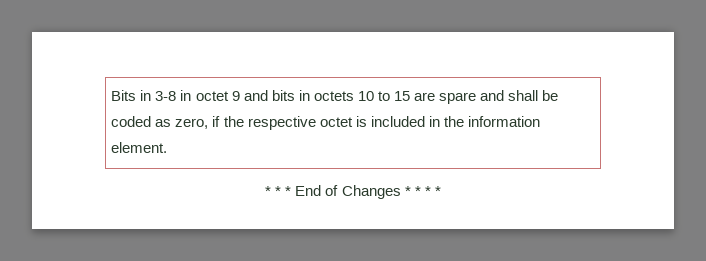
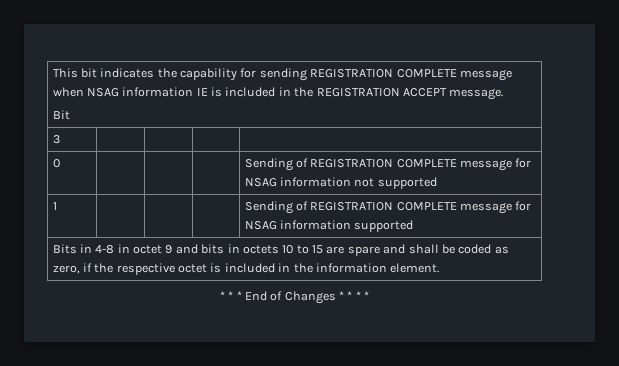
(111, 95) none -> [52,68,512,81] [52,87,504,100] [52,110,70,120] [52,135,60,144] [52,159,60,168] [244,158,532,171] [244,177,437,189] [52,202,57,210] [244,201,532,214] [244,220,414,232] This bit indicates the capability for sending REGISTRATION COMPLETE message when NSAG information IE is included in the REGISTRATION ACCEPT message. // Bit // 3 | | | | // 0 | | | | Sending of REGISTRATION COMPLETE message for NSAG information not supported // 1 | | | | Sending of REGISTRATION COMPLETE message for NSAG information supported //
[155,91,177,101] 3-8 -> [95,245,115,254] 4-8

